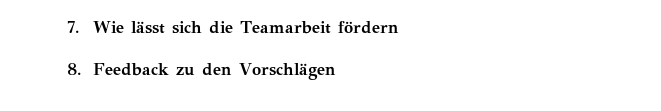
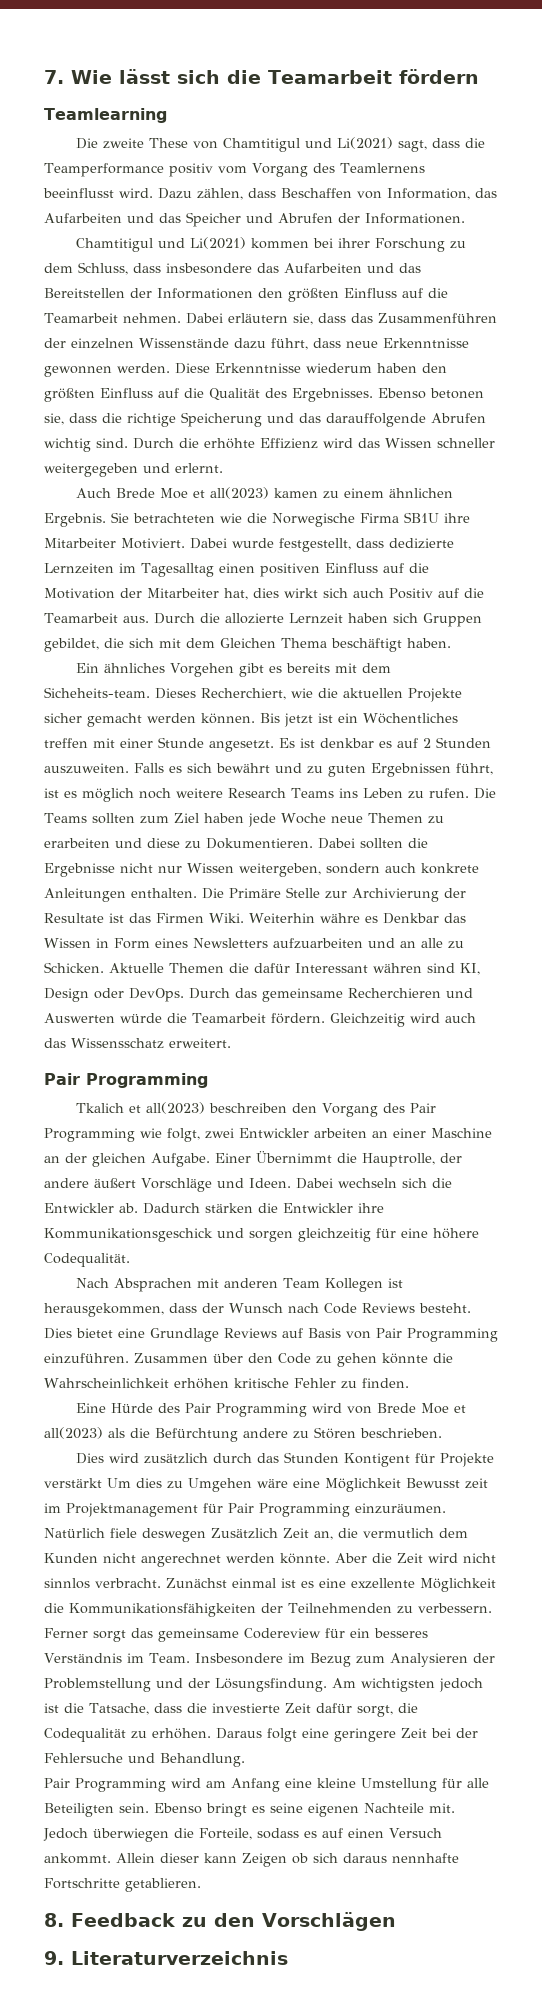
(399, 27) none -> [44,108,167,123] [75,137,485,152] [44,163,425,177] [43,188,497,200] [44,212,465,227] [75,237,466,252] [44,262,421,275] [44,288,448,302] [44,313,497,325] [44,338,469,350] [44,363,447,377] [44,388,484,402] [44,412,486,427] [44,438,495,452] [44,463,223,477] [75,487,453,499] [44,512,470,527] [44,538,454,552] [44,563,429,577] [44,588,484,600] [44,613,482,627] [44,638,451,652] [75,663,391,677] [44,687,462,702] [44,713,458,727] [44,737,491,752] [44,763,493,777] [44,788,496,802] [44,813,444,827] [44,838,428,849] [44,863,479,877] [44,887,466,902] [44,913,466,924] [44,938,464,949] [44,962,480,975] [44,988,473,1002] [44,1013,476,1027] [44,1038,231,1049] [44,1073,208,1088] [75,1102,436,1117] [44,1128,492,1142] [44,1151,462,1167] [44,1178,452,1192] [44,1203,384,1214] [44,1228,479,1242] [44,1253,130,1267] [75,1278,403,1292] [44,1303,471,1317] [44,1328,498,1342] [44,1353,453,1367] [44,1378,409,1389] [75,1403,466,1417] [44,1427,442,1442] [75,1452,494,1467] [44,1478,488,1492] [44,1503,446,1517] [44,1528,468,1542] [44,1553,496,1567] [44,1578,496,1592] [44,1603,492,1617] [44,1628,428,1642] [44,1653,495,1667] [44,1678,483,1692] [44,1703,418,1717] [44,1728,478,1742] [44,1753,245,1767] [44,1778,489,1792] [44,1803,455,1817] [43,1828,442,1842] [44,1853,459,1867] [44,1878,201,1892] // Teamlearning // Die zweite These von Chamtitigul und Li(2021) sagt, dass die Teamperformance positiv vom Vorgang des Teamlernens beeinflusst wird. Dazu zählen, dass Beschaffen von Information, das Aufarbeiten und das Speicher und Abrufen der Informationen. // Chamtitigul und Li(2021) kommen bei ihrer Forschung zu dem Schluss, dass insbesondere das Aufarbeiten und das Bereitstellen der Informationen den größten Einfluss auf die Teamarbeit nehmen. Dabei erläutern sie, dass das Zusammenführen der einzelnen Wissenstände dazu führt, dass neue Erkenntnisse gewonnen werden. Diese Erkenntnisse wiederum haben den größten Einfluss auf die Qualität des Ergebnisses. Ebenso betonen sie, dass die richtige Speicherung und das darauffolgende Abrufen wichtig sind. Durch die erhöhte Effizienz wird das Wissen schneller weitergegeben und erlernt. // Auch Brede Moe et all(2023) kamen zu einem ähnlichen Ergebnis. Sie betrachteten wie die Norwegische Firma SB1U ihre Mitarbeiter Motiviert. Dabei wurde festgestellt, dass dedizierte Lernzeiten im Tagesalltag einen positiven Einfluss auf die Motivation der Mitarbeiter hat, dies wirkt sich auch Positiv auf die Teamarbeit aus. Durch die allozierte Lernzeit haben sich Gruppen gebildet, die sich mit dem Gleichen Thema beschäftigt haben. // Ein ähnliches Vorgehen gibt es bereits mit dem Sicheheits-team. Dieses Recherchiert, wie die aktuellen Projekte sicher gemacht werden können. Bis jetzt ist ein Wöchentliches treffen mit einer Stunde angesetzt. Es ist denkbar es auf 2 Stunden auszuweiten. Falls es sich bewährt und zu guten Ergebnissen führt, ist es möglich noch weitere Research Teams ins Leben zu rufen. Die Teams sollten zum Ziel haben jede Woche neue Themen zu erarbeiten und diese zu Dokumentieren. Dabei sollten die Ergebnisse nicht nur Wissen weitergeben, sondern auch konkrete Anleitungen enthalten. Die Primäre Stelle zur Archivierung der Resultate ist das Firmen Wiki. Weiterhin währe es Denkbar das Wissen in Form eines Newsletters aufzuarbeiten und an alle zu Schicken. Aktuelle Themen die dafür Interessant währen sind KI, Design oder DevOps. Durch das gemeinsame Recherchieren und Auswerten würde die Teamarbeit fördern. Gleichzeitig wird auch das Wissensschatz erweitert. // Pair Programming // Tkalich et all(2023) beschreiben den Vorgang des Pair Programming wie folgt, zwei Entwickler arbeiten an einer Maschine an der gleichen Aufgabe. Einer Übernimmt die Hauptrolle, der andere äußert Vorschläge und Ideen. Dabei wechseln sich die Entwickler ab. Dadurch stärken die Entwickler ihre Kommunikationsgeschick und sorgen gleichzeitig für eine höhere Codequalität. // Nach Absprachen mit anderen Team Kollegen ist herausgekommen, dass der Wunsch nach Code Reviews besteht. Dies bietet eine Grundlage Reviews auf Basis von Pair Programming einzuführen. Zusammen über den Code zu gehen könnte die Wahrscheinlichkeit erhöhen kritische Fehler zu finden. // Eine Hürde des Pair Programming wird von Brede Moe et all(2023) als die Befürchtung andere zu Stören beschrieben. // Dies wird zusätzlich durch das Stunden Kontigent für Projekte verstärkt Um dies zu Umgehen wäre eine Möglichkeit Bewusst zeit im Projektmanagement für Pair Programming einzuräumen. Natürlich fiele deswegen Zusätzlich Zeit an, die vermutlich dem Kunden nicht angerechnet werden könnte. Aber die Zeit wird nicht sinnlos verbracht. Zunächst einmal ist es eine exzellente Möglichkeit die Kommunikationsfähigkeiten der Teilnehmenden zu verbessern. Ferner sorgt das gemeinsame Codereview für ein besseres Verständnis im Team. Insbesondere im Bezug zum Analysieren der Problemstellung und der Lösungsfindung. Am wichtigsten jedoch ist die Tatsache, dass die investierte Zeit dafür sorgt, die Codequalität zu erhöhen. Daraus folgt eine geringere Zeit bei der Fehlersuche und Behandlung. // Pair Programming wird am Anfang eine kleine Umstellung für alle Beteiligten sein. Ebenso bringt es seine eigenen Nachteile mit. Jedoch überwiegen die Forteile, sodass es auf einen Versuch ankommt. Allein dieser kann Zeigen ob sich daraus nennhafte Fortschritte getablieren.
(336, 71) none -> [44,1951,289,1965] // 9. Literaturverzeichnis

